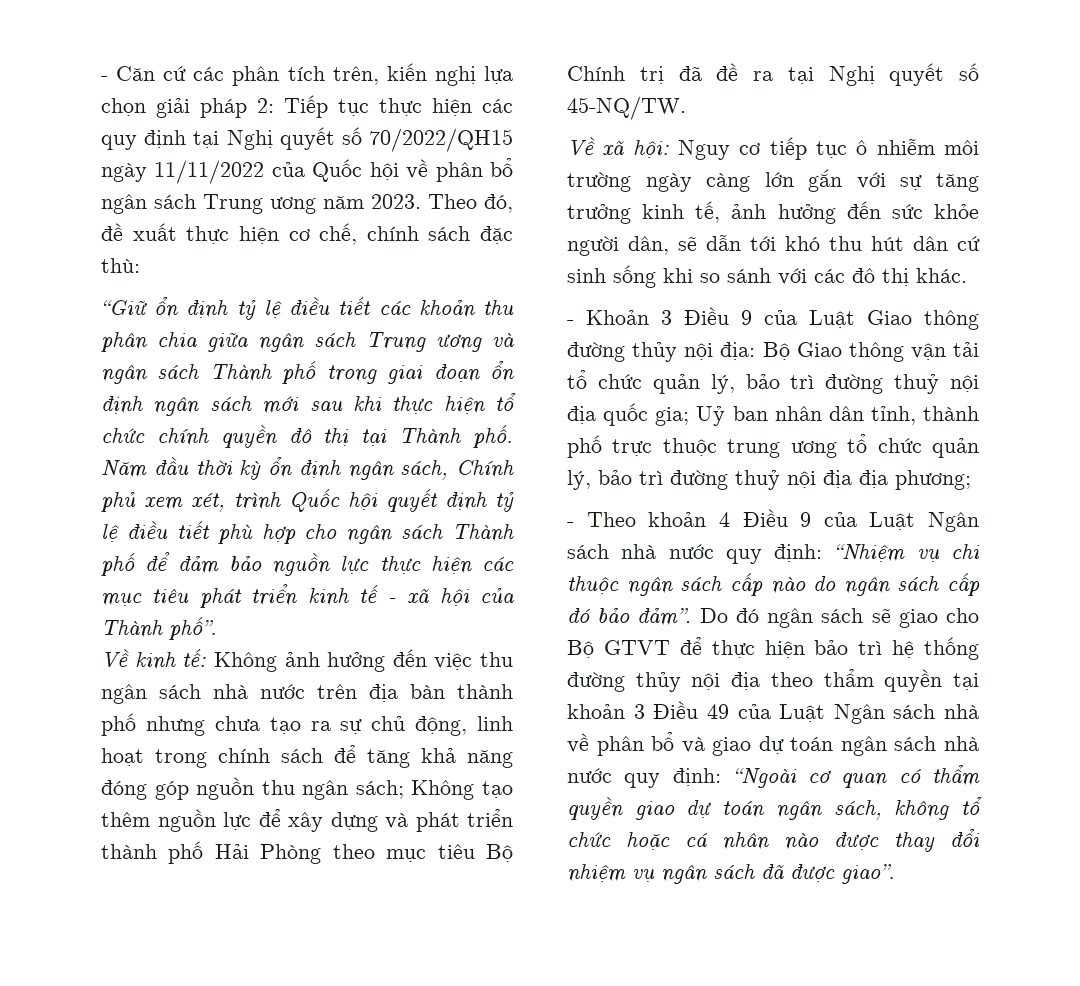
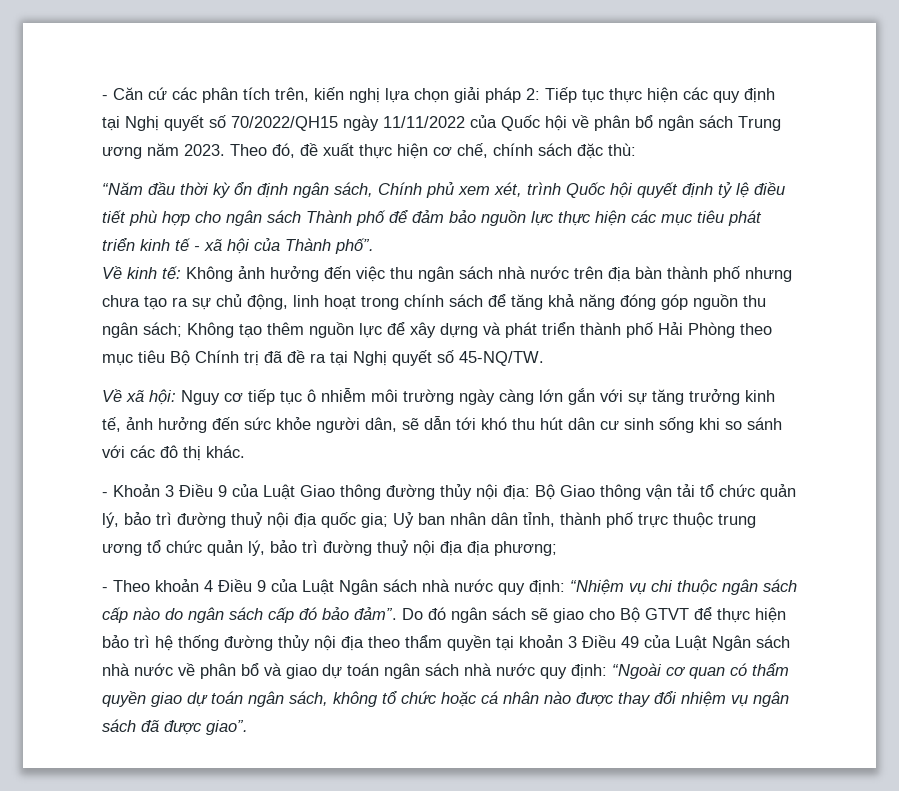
[101,297,514,320] [101,332,514,352] [101,361,514,384] [101,393,516,416] [101,425,513,449] [101,460,147,478] “Giữ ổn định tỷ lệ điều tiết các khoản thu phân chia giữa ngân sách Trung ương và ngân sách Thành phố trong giai đoạn ổn định ngân sách mới sau khi thực hiện tổ chức chính quyền đô thị tại Thành phố. Năm -> [102,182,143,195] “Năm
[957,236,980,251] cứ -> [600,421,619,430] cư
(979, 711) none -> [134,663,173,676] nước

